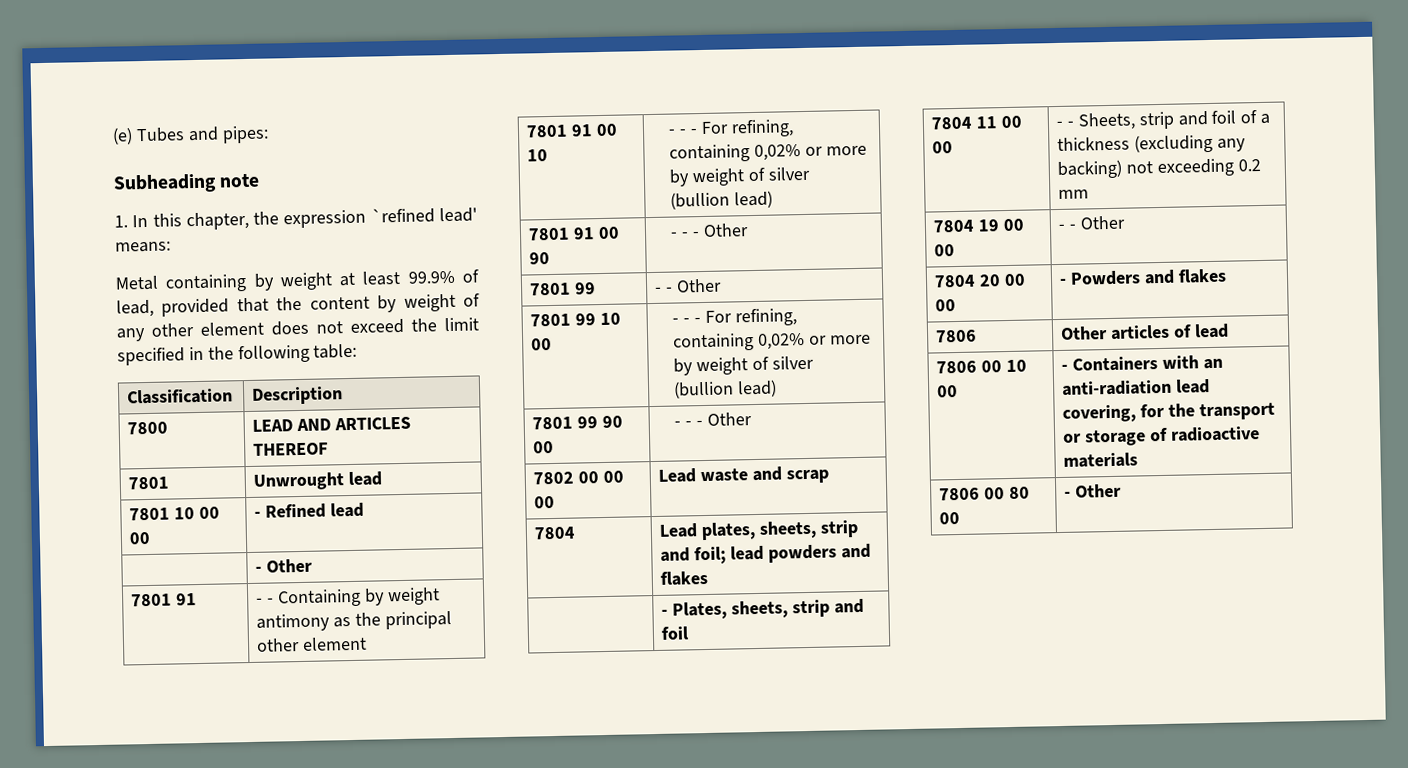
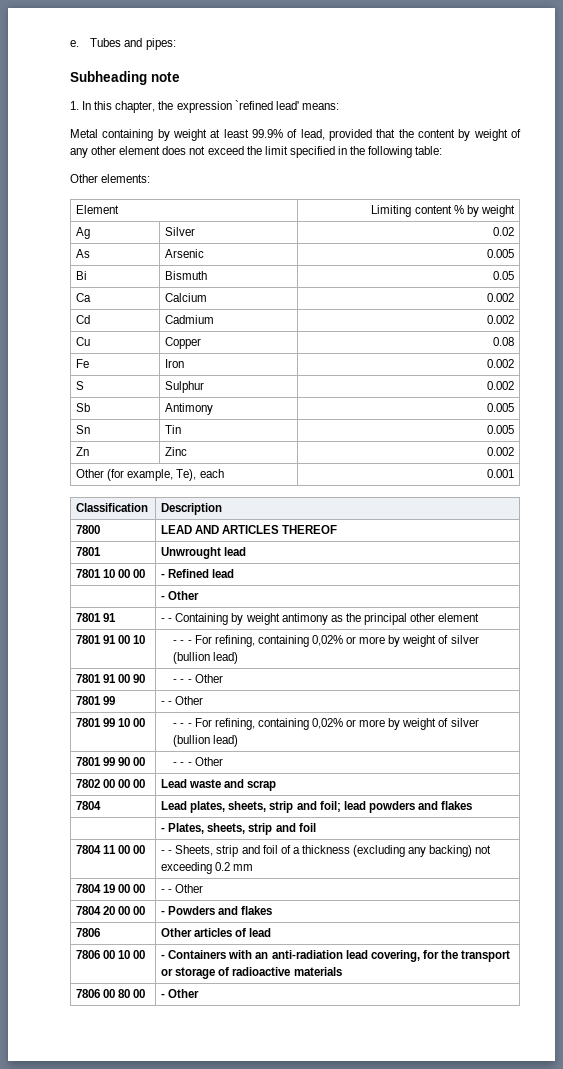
[112,127,133,145] (e) -> [70,40,79,47] e.
(358, 351) none -> [70,174,151,183] [76,205,120,214] [371,205,515,217] [76,227,91,239] [165,227,196,236] [492,227,514,236] [76,249,91,258] [165,249,205,258] [486,249,514,258] [76,271,88,280] [165,271,208,280] [492,271,514,280] [76,293,92,302] [165,293,208,302] [486,293,514,302] [76,315,91,324] [165,315,215,324] [486,315,514,324] [76,337,91,346] [165,337,202,349] [492,337,514,346] [76,359,90,368] [165,359,185,368] [486,359,514,368] [76,381,85,390] [165,381,205,393] [486,381,514,390] [76,403,91,412] [165,403,214,415] [486,403,514,412] [76,425,91,434] [165,425,182,434] [486,425,514,434] [76,447,90,456] [165,447,188,456] [486,447,514,456] [76,469,224,481] [486,469,514,478] // Other elements: // Element | Limiting content % by weight // Ag | Silver | 0.02 // As | Arsenic | 0.005 // Bi | Bismuth | 0.05 // Ca | Calcium | 0.002 // Cd | Cadmium | 0.002 // Cu | Copper | 0.08 // Fe | Iron | 0.002 // S | Sulphur | 0.002 // Sb | Antimony | 0.005 // Sn | Tin | 0.005 // Zn | Zinc | 0.002 // Other (for example, Te), each | 0.001

